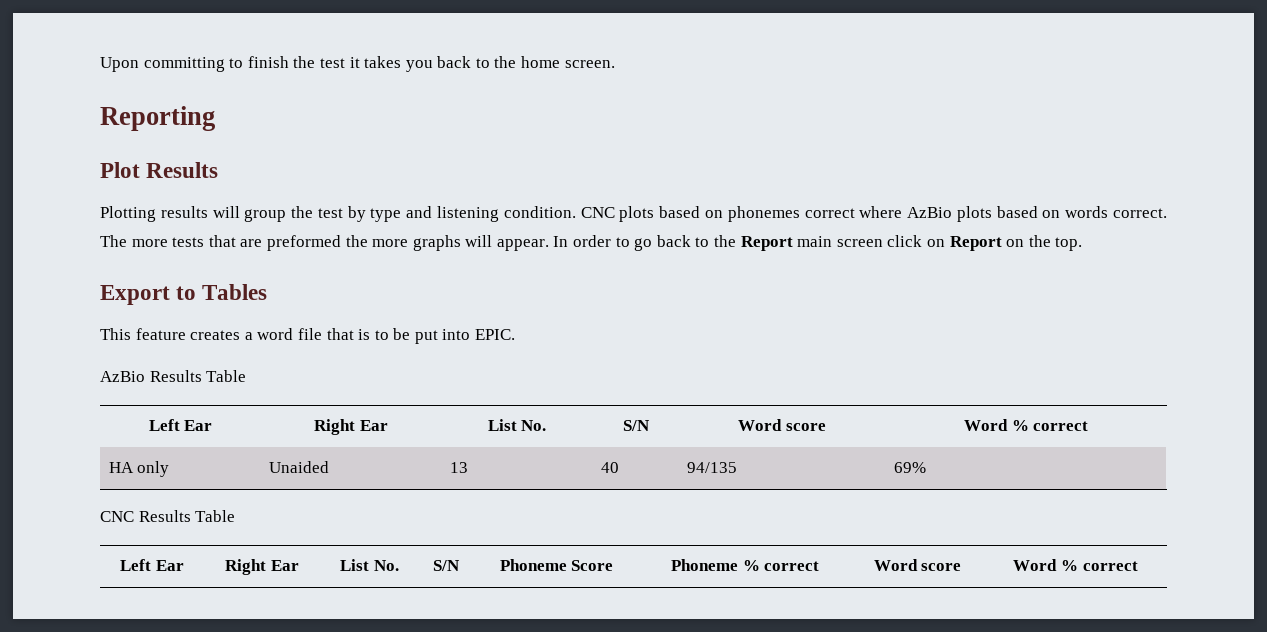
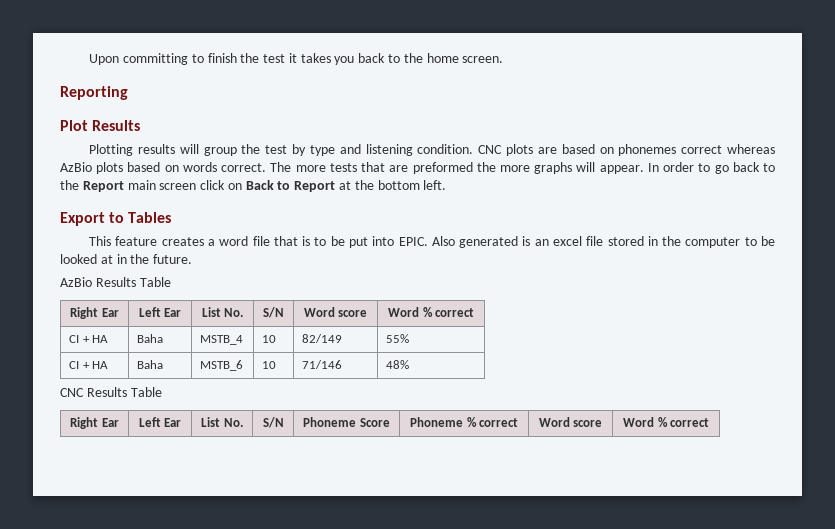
(655, 214) none -> [537,147,557,154] are
[859,206,903,218] where -> [727,144,775,154] whereas
[949,235,1083,251] Report on the top. -> [245,180,447,192] Back to Report at the bottom left.
(516, 334) none -> [431,236,775,248] [60,254,193,264] Also generated is an excel file stored in the computer to be looked at in the future.
[148,419,213,431] [314,419,356,435] Left Ear | Right -> [70,307,119,319] [138,307,161,317] Right Ear | Left
[108,461,170,477] [268,461,329,473] [449,462,468,473] [600,462,619,473] [686,462,737,473] [893,462,926,473] HA only | Unaided | 13 | 40 | 94/135 | 69% -> [69,335,108,343] [137,334,164,343] [200,335,244,345] [262,335,277,343] [302,334,343,343] [386,334,410,343] [69,361,108,369] [137,360,164,369] [200,360,244,371] [262,361,277,369] [302,360,343,369] [386,360,410,369] CI + HA | Baha | MSTB_4 | 10 | 82/149 | 55% // CI + HA | Baha | MSTB_6 | 10 | 71/146 | 48%
[120,559,184,571] [225,559,267,575] Left Ear | Right -> [70,417,119,429] [138,417,161,427] Right Ear | Left

